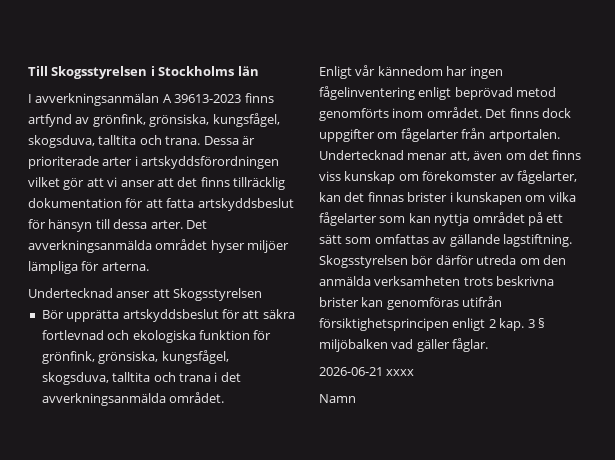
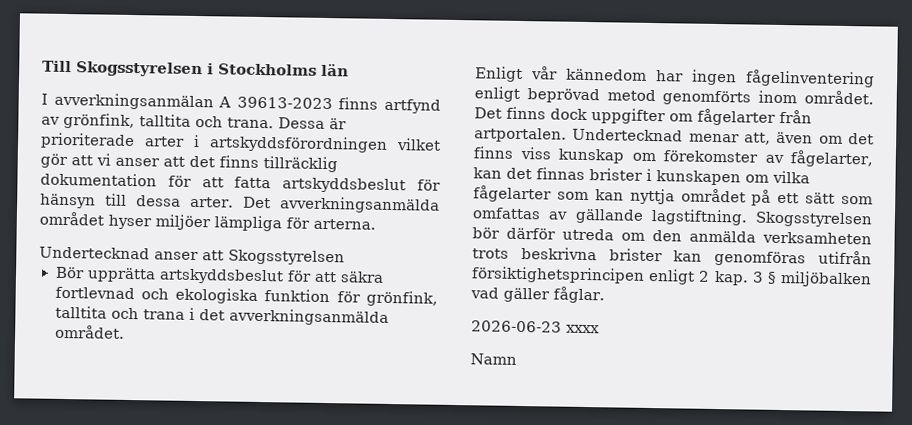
[149,113,280,127] [28,135,95,148] grönsiska, kungsfågel, skogsduva, -> (135, 121) none
[98,350,229,364] [41,372,109,385] grönsiska, kungsfågel, skogsduva, -> (439, 298) none
[319,367,383,376] 2026-06-21 -> [471,320,562,333] 2026-06-23

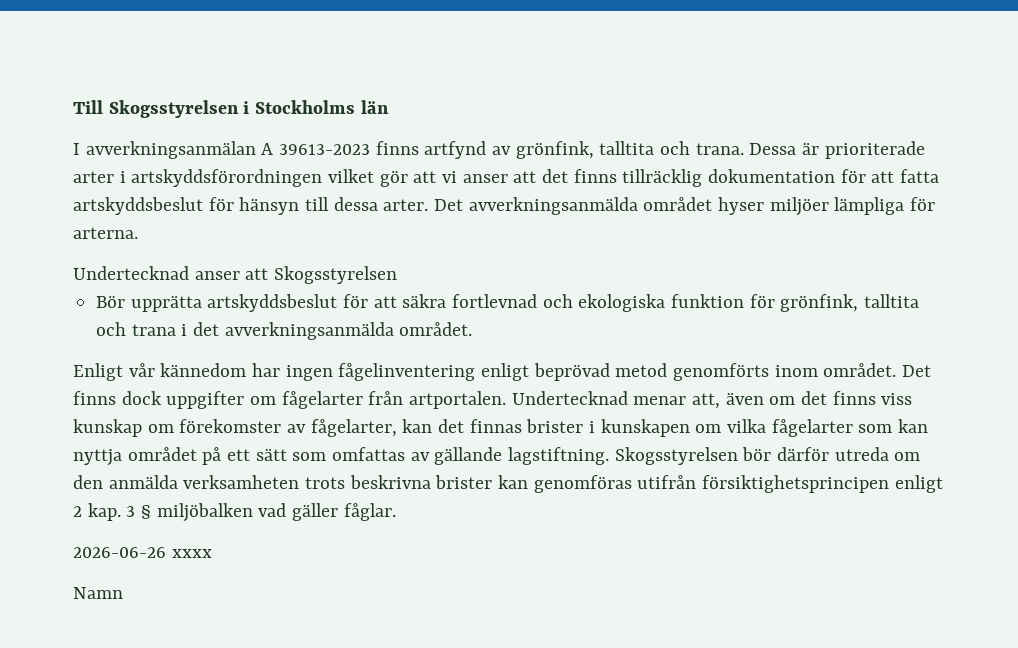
[471,320,562,333] 2026-06-23 -> [73,547,166,558] 2026-06-26

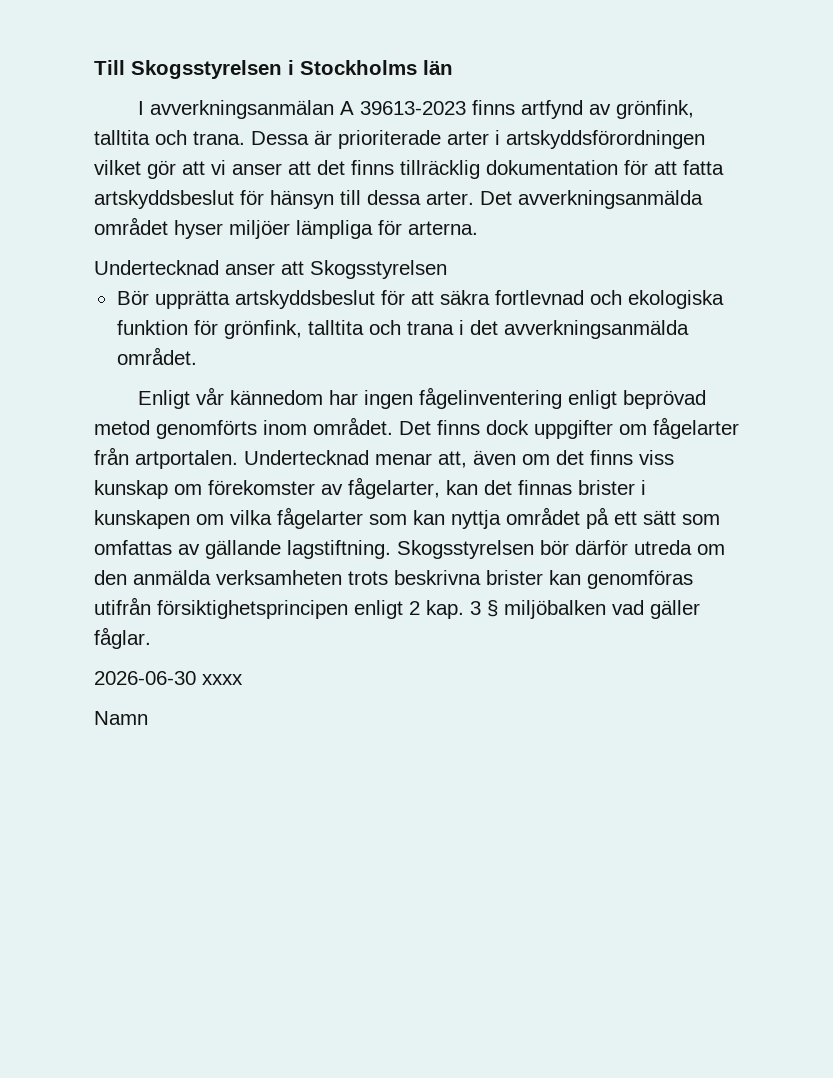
[73,547,166,558] 2026-06-26 -> [94,671,196,685] 2026-06-30

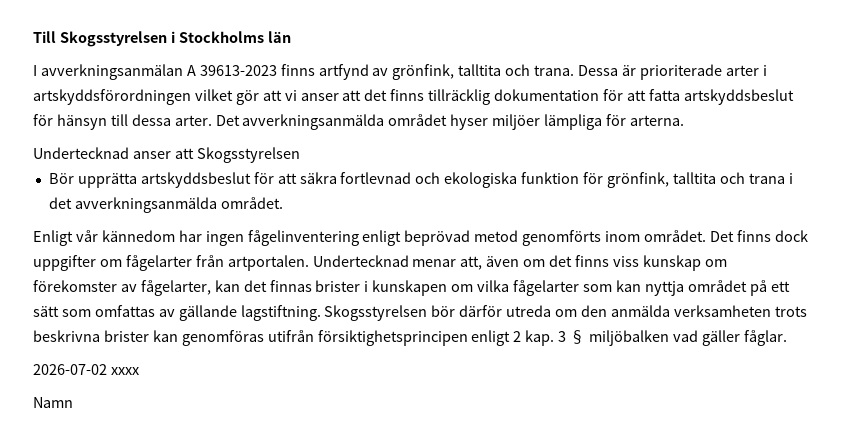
[94,671,196,685] 2026-06-30 -> [33,364,107,375] 2026-07-02

